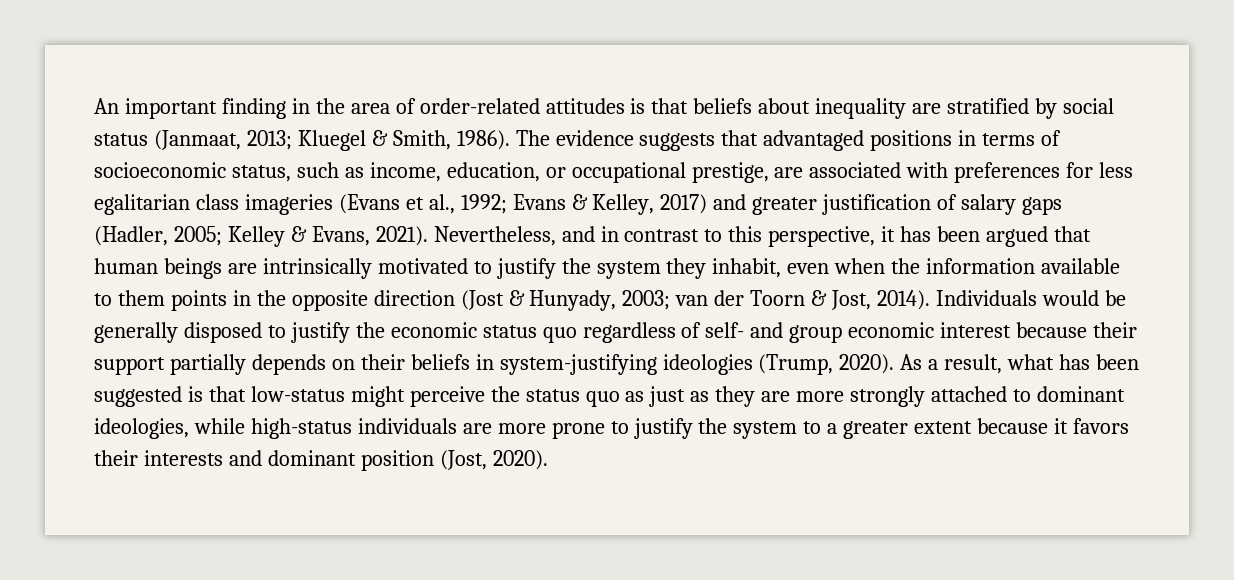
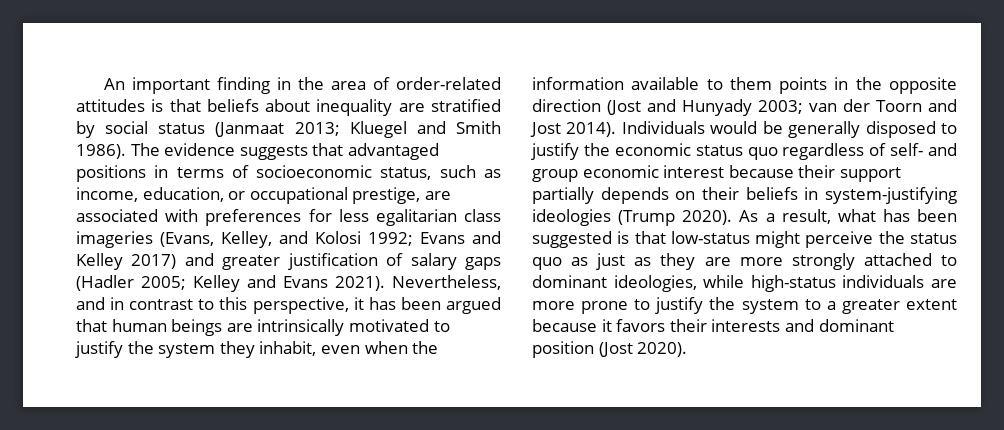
[153,130,241,150] (Janmaat, -> [215,122,285,137] (Janmaat
[371,130,451,150] & Smith, -> [416,121,501,134] and Smith
[338,194,655,215] (Evans et al., 1992; Evans & Kelley, -> [160,231,501,248] [76,253,123,270] (Evans, Kelley, and Kolosi 1992; Evans and Kelley
[94,226,168,246] (Hadler, -> [76,275,134,291] (Hadler
[290,226,370,246] & Evans, -> [247,275,328,288] and Evans
[508,290,617,311] & Hunyady, -> [647,99,753,116] and Hunyady
[811,290,872,310] & Jost, -> [928,99,957,112] [530,122,561,137] and Jost
[758,354,834,375] (Trump, -> [618,210,676,226] (Trump
[439,450,487,470] (Jost, -> [598,342,633,357] (Jost

